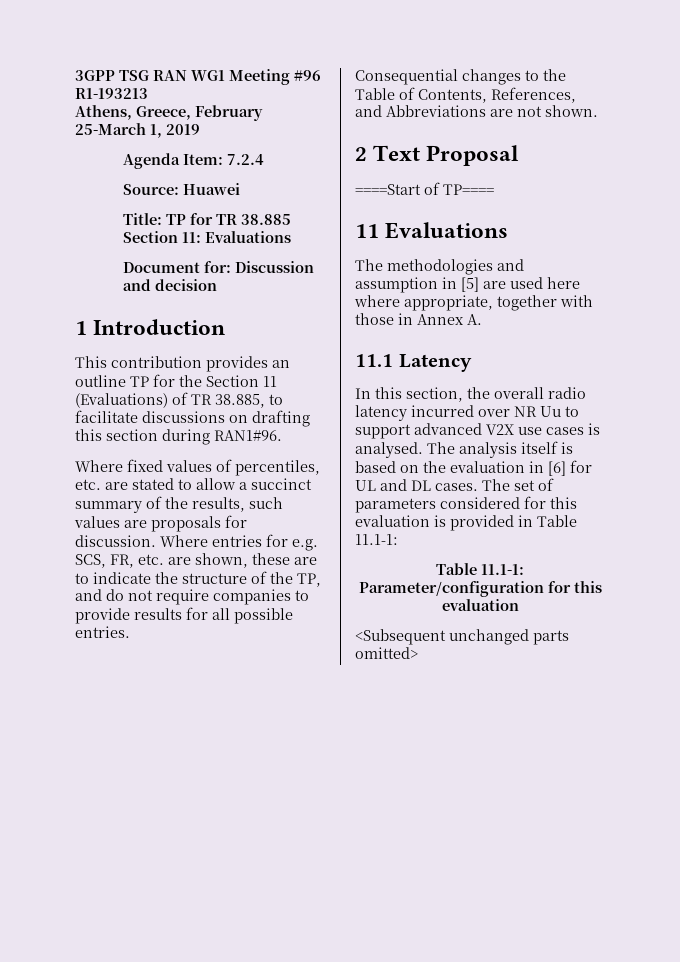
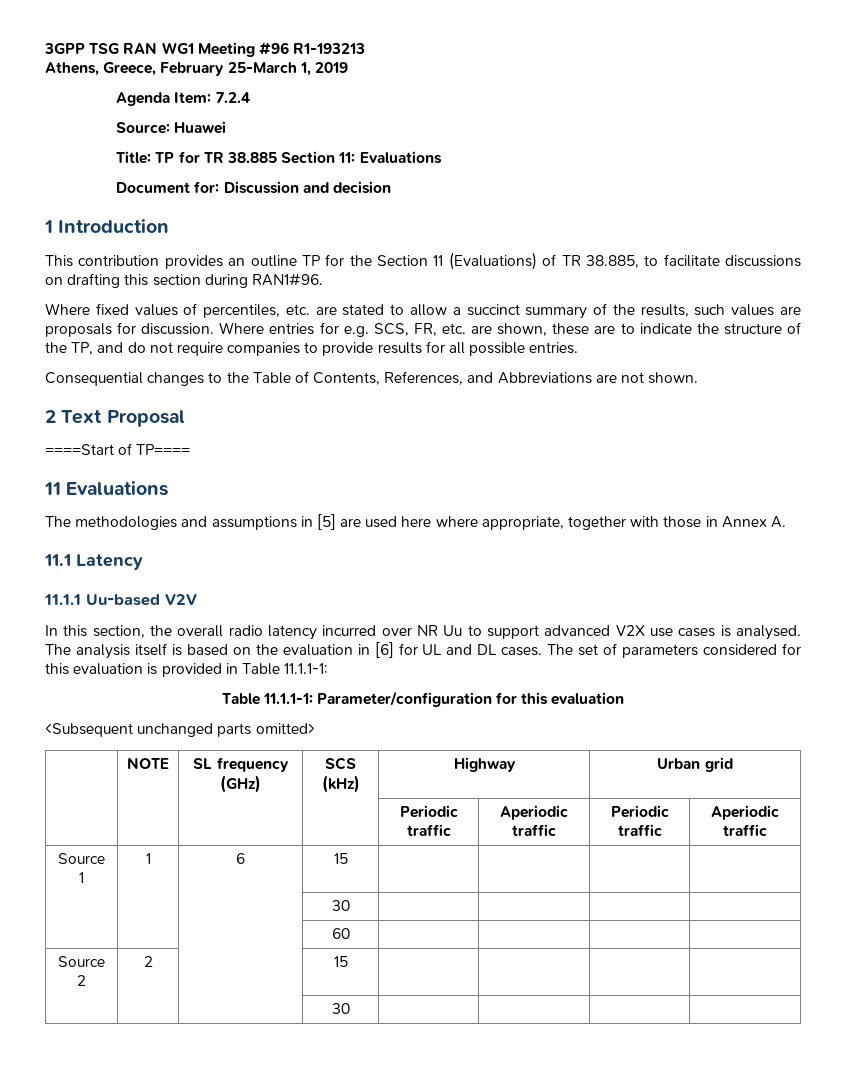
[355,277,438,293] assumption -> [211,516,297,530] assumptions
(472, 363) none -> [44,594,197,606] // 11.1.1 Uu-based V2V
[355,534,398,545] [436,563,524,575] 11.1-1: // Table 11.1-1: -> [284,663,329,674] [221,693,313,705] 11.1.1-1: // Table 11.1.1-1:
(418, 653) none -> [127,758,169,769] [193,757,289,772] [220,775,261,793] [325,757,356,770] [321,775,360,793] [453,757,516,772] [657,757,733,772] [399,805,458,818] [406,824,451,836] [500,805,568,820] [512,824,556,836] [610,805,669,818] [617,824,662,836] [711,805,779,820] [723,824,767,836] [58,853,105,864] [79,872,84,883] [145,853,151,864] [236,853,245,864] [333,853,348,864] [331,900,350,911] [331,928,350,939] [58,956,105,967] [77,975,86,986] [143,956,153,967] [333,956,348,967] [331,1003,350,1014] // | NOTE | SL frequency (GHz) | SCS (kHz) | Highway | Urban grid // | | | | Periodic traffic | Aperiodic traffic | Periodic traffic | Aperiodic traffic // Source 1 | 1 | 6 | 15 | | | | // | | | 30 | | | | // | | | 60 | | | | // Source 2 | 2 | | 15 | | | | // | | | 30 | | | |

